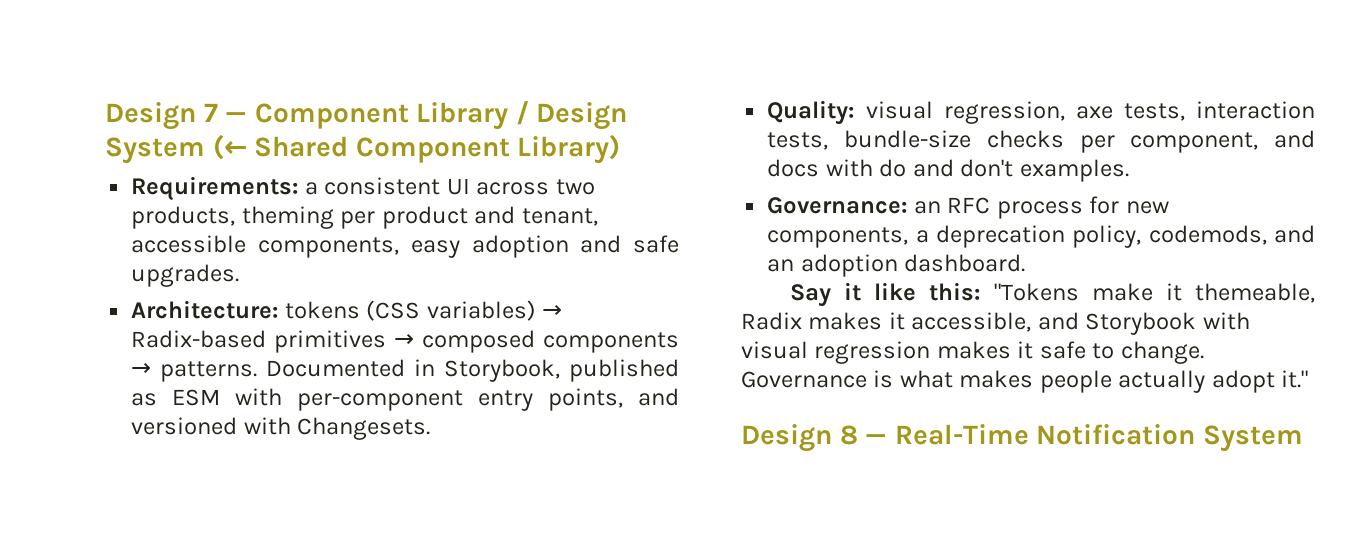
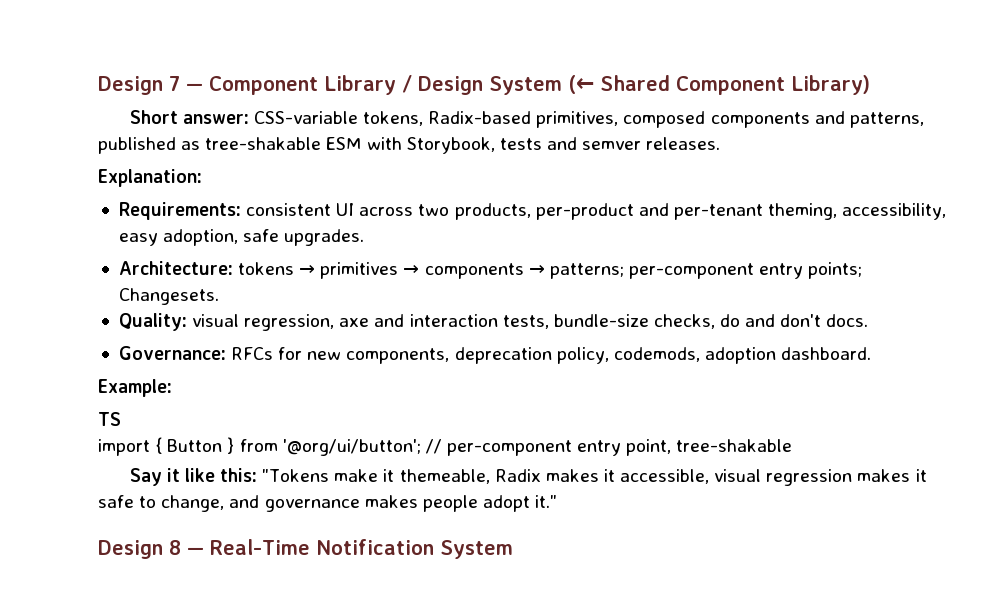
(621, 149) none -> [129,110,924,128] [98,137,721,154] [98,169,202,187] // Short answer: CSS-variable tokens, Radix-based primitives, composed components and patterns, published as tree-shakable ESM with Storybook, tests and semver releases. // Explanation:
[304,182,318,195] a -> (241, 211) none
[241,206,598,229] [131,235,622,258] theming per product and tenant, accessible components, easy adoption and -> [535,203,947,220] [118,229,239,246] per-product and per-tenant theming, accessibility, easy adoption,
[366,300,563,321] [131,330,267,348] (CSS variables) → Radix-based -> [299,265,316,275] →
[422,330,536,353] composed -> (420, 270) none
[160,359,679,382] [131,388,680,411] [131,417,291,435] patterns. Documented in Storybook, published as ESM with per-component entry points, and versioned with -> [549,262,863,279] patterns; per-component entry points;
[1123,103,1185,121] tests, -> [374,314,405,327] and
[986,130,1315,153] [767,159,873,177] checks per component, and docs with -> [653,314,715,329] checks,
[1019,159,1129,182] examples. -> [826,314,869,327] docs.
[913,197,1083,219] an RFC process -> [231,347,274,360] RFCs
[915,230,929,243] a -> (450, 356) none
[1274,225,1315,243] [767,259,795,272] and an -> (700, 354) none
(1026, 263) none -> [98,379,172,397] [98,412,121,426] [98,437,793,456] // Example: // TS // import { Button } from '@org/ui/button'; // per-component entry point, tree-shakable
[1037,312,1250,335] and Storybook with -> (710, 476) none
[1120,341,1204,364] [741,370,953,388] change. Governance is what -> [161,495,360,512] change, and governance
[1118,370,1206,393] actually -> (478, 503) none

